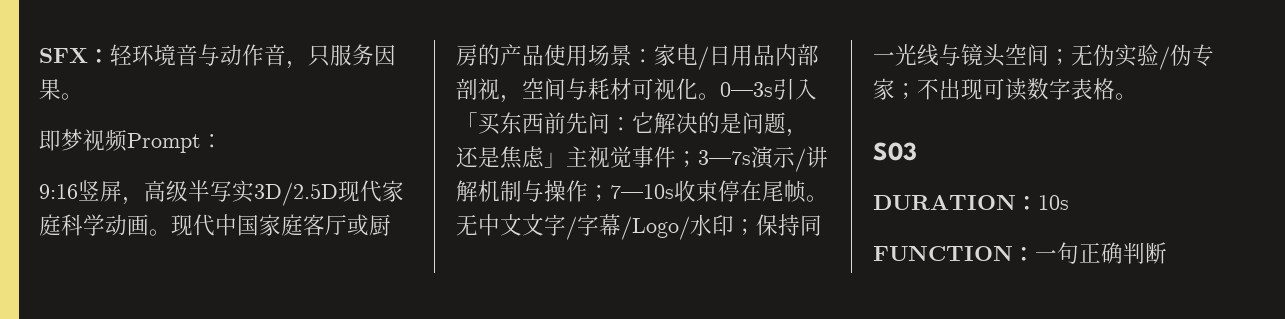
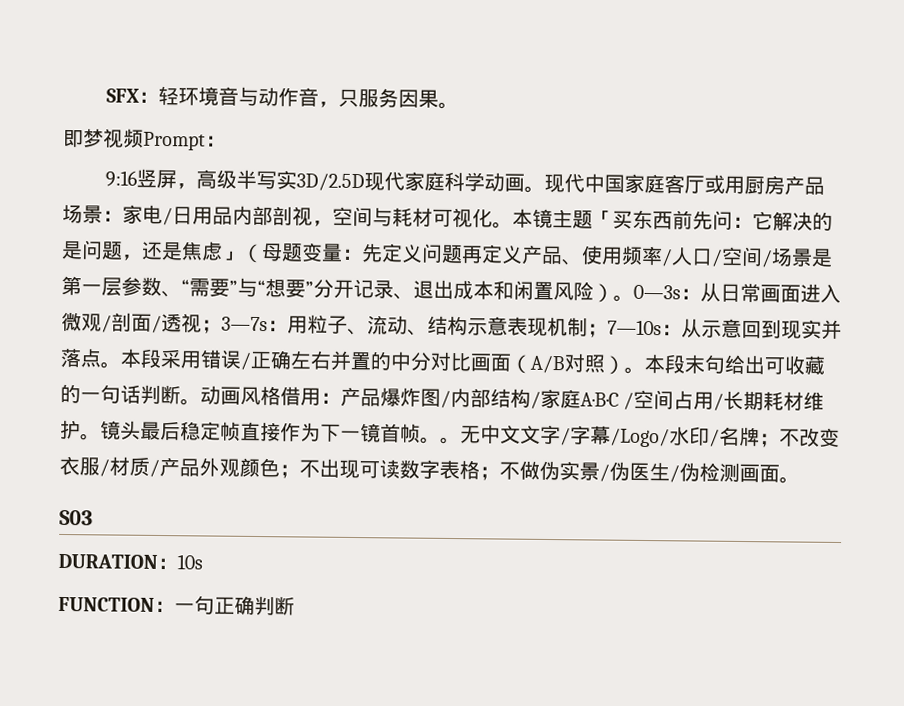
[369,214,391,236] [456,44,588,66] 厨房的产品使用 -> [724,175,826,195] 用厨房产品
[720,78,817,100] 0—3s引入 -> [512,208,593,229] 本镜主题
[566,146,828,172] [456,180,806,203] 主视觉事件；3—7s演示/讲解机制与操作；7—10s收束停在尾帧 -> [241,242,833,268] [61,275,841,303] [61,311,842,341] [60,347,825,375] [60,383,825,411] [60,419,441,444] （母题变量：先定义问题再定义产品、使用频率/人口/空间/场景是第一层参数、“需要”与“想要”分开记录、退出成本和闲置风险）。0—3s：从日常画面进入微观/剖面/透视；3—7s：用粒子、流动、结构示意表现机制；7—10s：从示意回到现实并落点。本段采用错误/正确左右并置的中分对比画面（A/B对照）。本段末句给出可收藏的一句话判断。动画风格借用：产品爆炸图/内部结构/家庭A·B·C /空间占用/长期耗材维护。镜头最后稳定帧直接作为下一镜首帧。
[734,214,822,236] [873,44,1214,70] [873,78,895,100] ；保持同一光线与镜头空间；无伪实验/伪专家 -> [709,426,840,448] [59,455,280,478] /名牌；不改变衣服/材质/产品外观颜色
(1115, 89) none -> [479,460,780,483] ；不做伪实景/伪医生/伪检测画面

